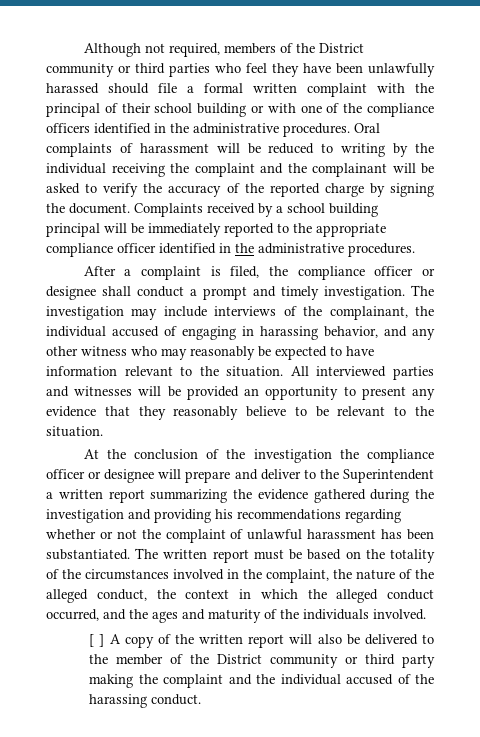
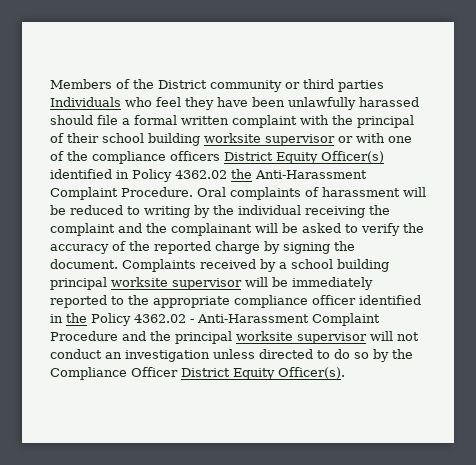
[83,43,276,57] Although not required, members -> [50,79,112,89] Members
(210, 70) none -> [50,97,121,107] Individuals
(247, 110) none -> [204,133,335,146] worksite supervisor
[94,123,350,137] identified in the administrative procedures. -> [224,151,384,164] [50,169,367,182] [50,187,193,200] District Equity Officer(s) identified in Policy 4362.02 the Anti-Harassment Complaint Procedure.
(100, 230) none -> [111,277,242,290] worksite supervisor
[258,243,415,257] [83,266,435,280] [46,285,434,300] [46,306,434,320] [46,326,435,340] [46,346,374,360] [46,366,434,380] [46,386,436,400] [46,406,434,420] [46,426,103,437] [83,449,434,463] [46,469,434,483] [46,489,434,503] [46,509,401,523] [46,529,435,543] [46,548,436,563] [46,569,434,583] [46,589,434,603] [46,609,426,623] [89,634,434,648] [89,654,435,668] [89,674,434,688] [89,694,202,708] administrative procedures. // After a complaint is filed, the compliance officer or designee shall conduct a prompt and timely investigation. The investigation may include interviews of the complainant, the individual accused of engaging in harassing behavior, and any other witness who may reasonably be expected to have information relevant to the situation. All interviewed parties and witnesses will be provided an opportunity to present any evidence that they reasonably believe to be relevant to the situation. // At the conclusion of the investigation the compliance officer or designee will prepare and deliver to the Superintendent a written report summarizing the evidence gathered during the investigation and providing his recommendations regarding whether or not the complaint of unlawful harassment has been substantiated. The written report must be based on the totality of the circumstances involved in the complaint, the nature of the alleged conduct, the context in which the alleged conduct occurred, and the ages and maturity of the individuals involved. // [ ] A copy of the written report will also be delivered to the member of the District community or third party making the complaint and the individual accused of the harassing conduct. -> [91,313,380,326] [50,331,419,344] [50,349,413,362] [50,367,345,380] Policy 4362.02 - Anti-Harassment Complaint Procedure and the principal worksite supervisor will not conduct an investigation unless directed to do so by the Compliance Officer District Equity Officer(s).

